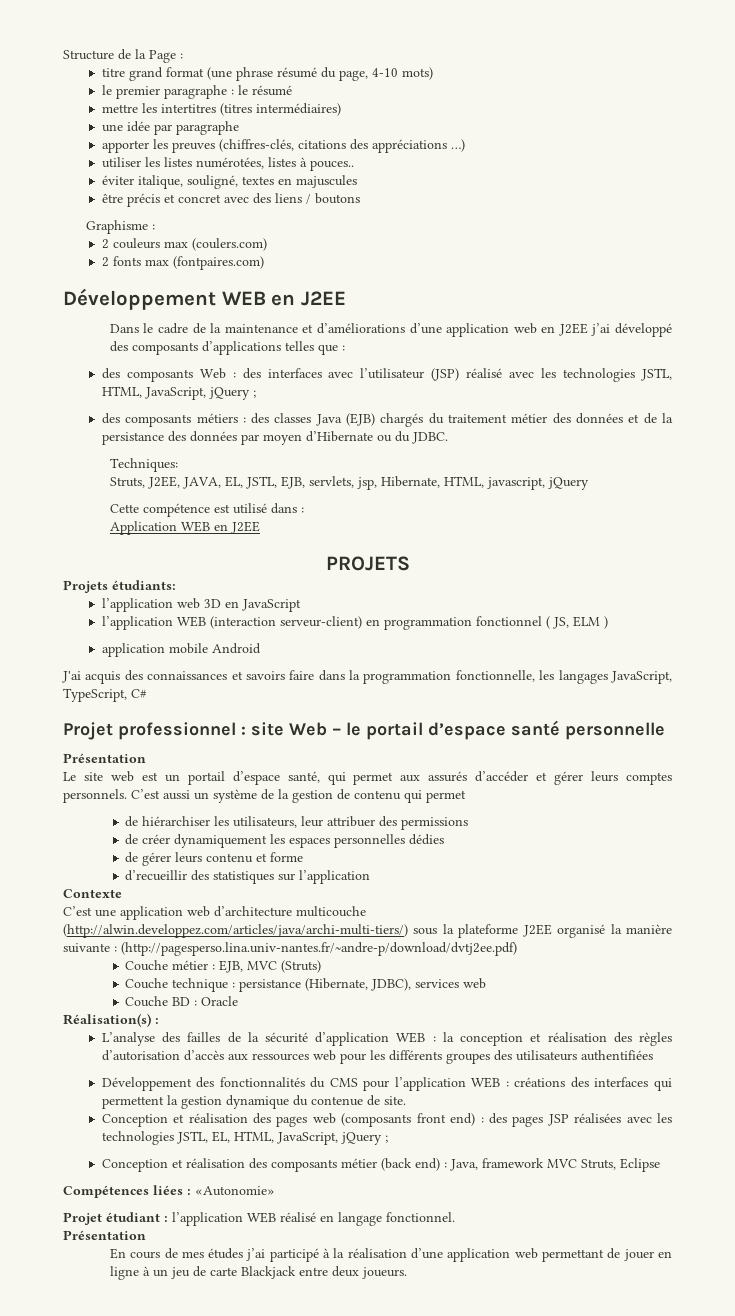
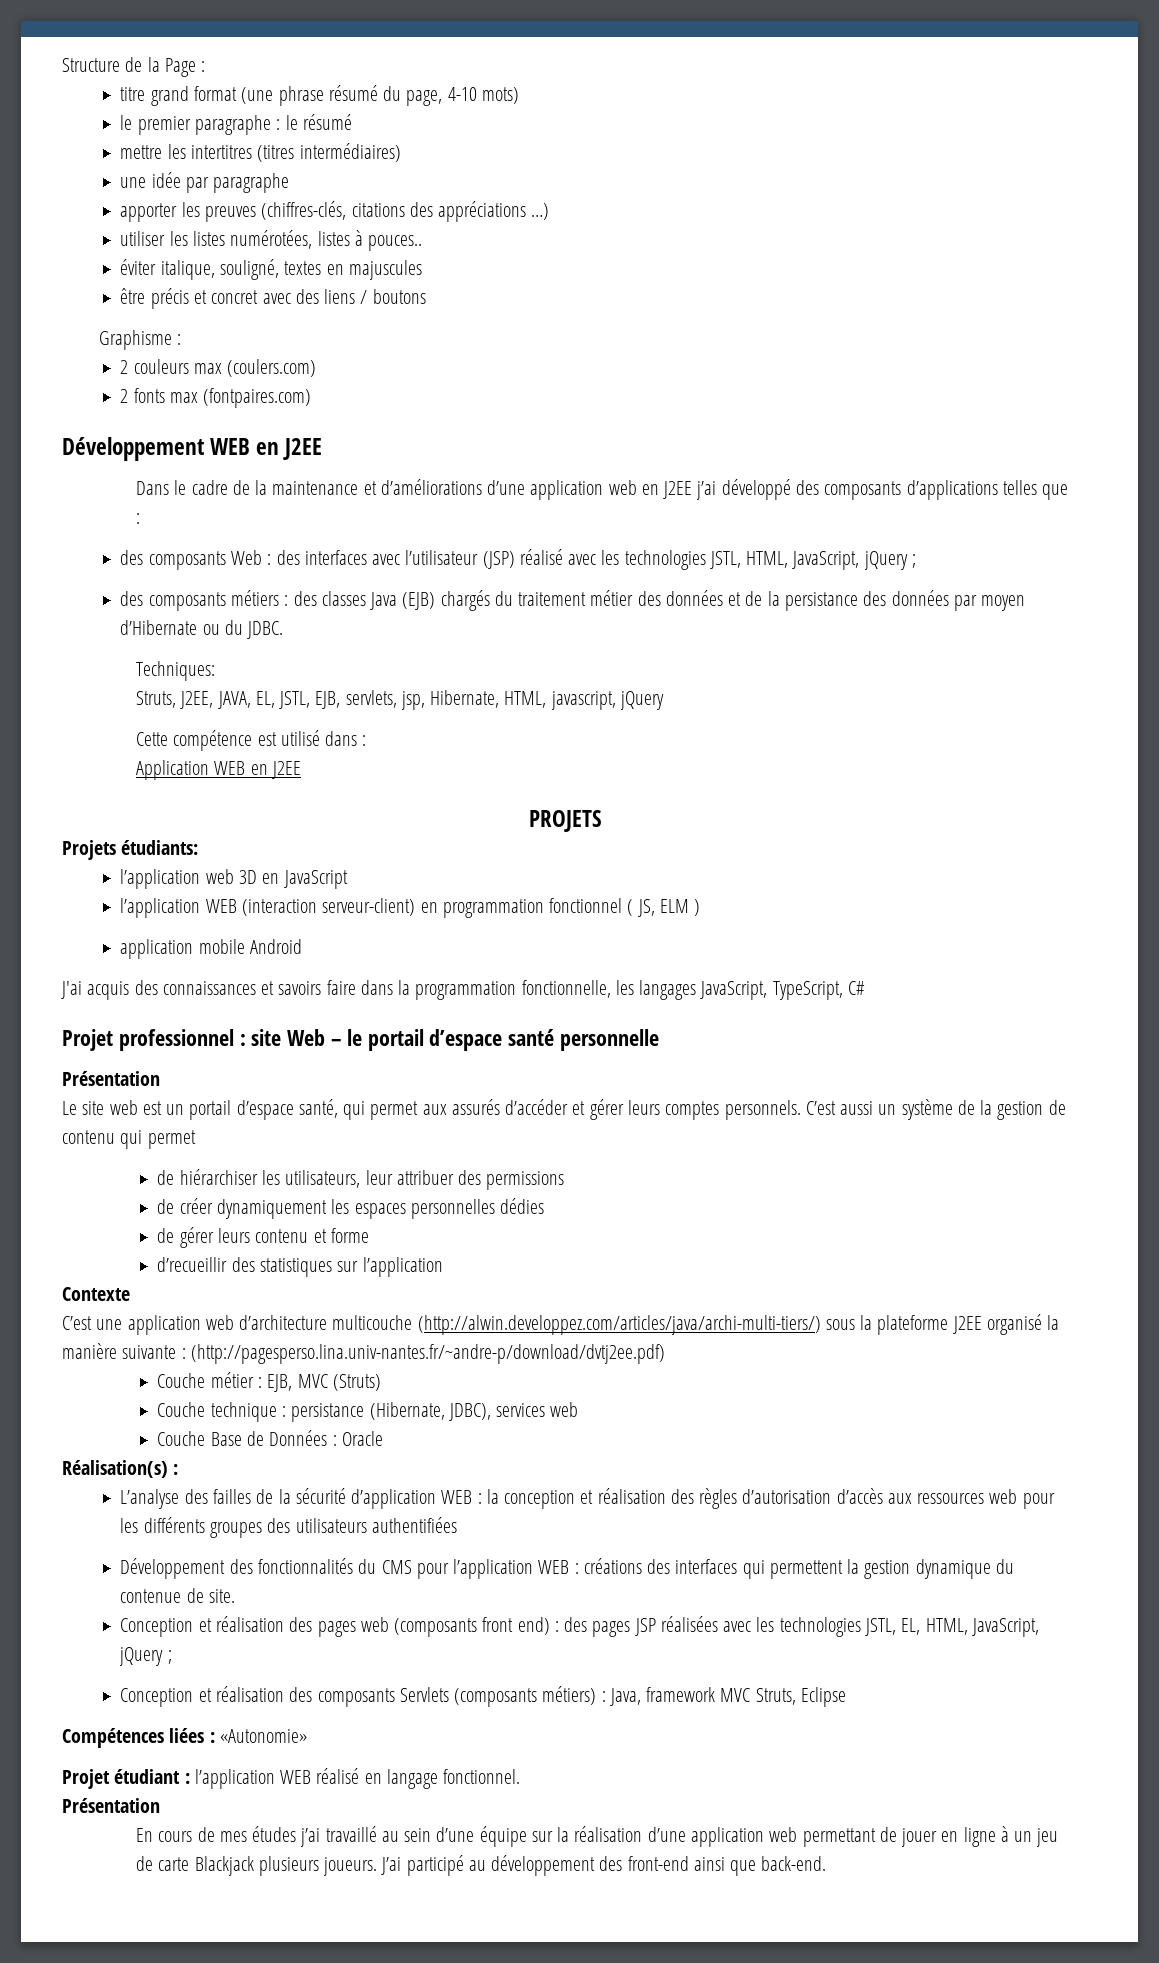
[172,997,191,1006] BD -> [210,1430,328,1446] Base de Données
[340,1158,440,1171] métier (back end) -> [399,1686,597,1707] Servlets (composants métiers)
[269,1248,331,1262] participé à -> [325,1826,553,1847] travaillé au sein d’une équipe sur
[298,1266,407,1279] entre deux joueurs. -> [258,1855,827,1876] plusieurs joueurs. J’ai participé au développement des front-end ainsi que back-end.

